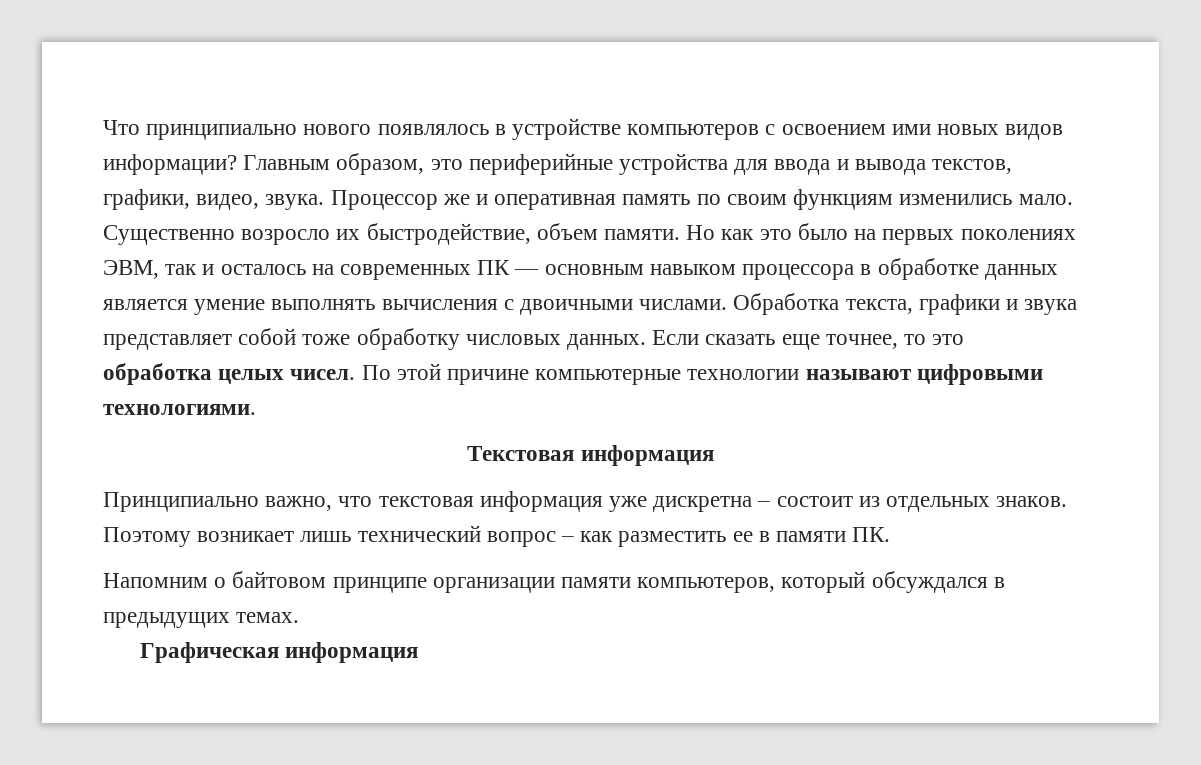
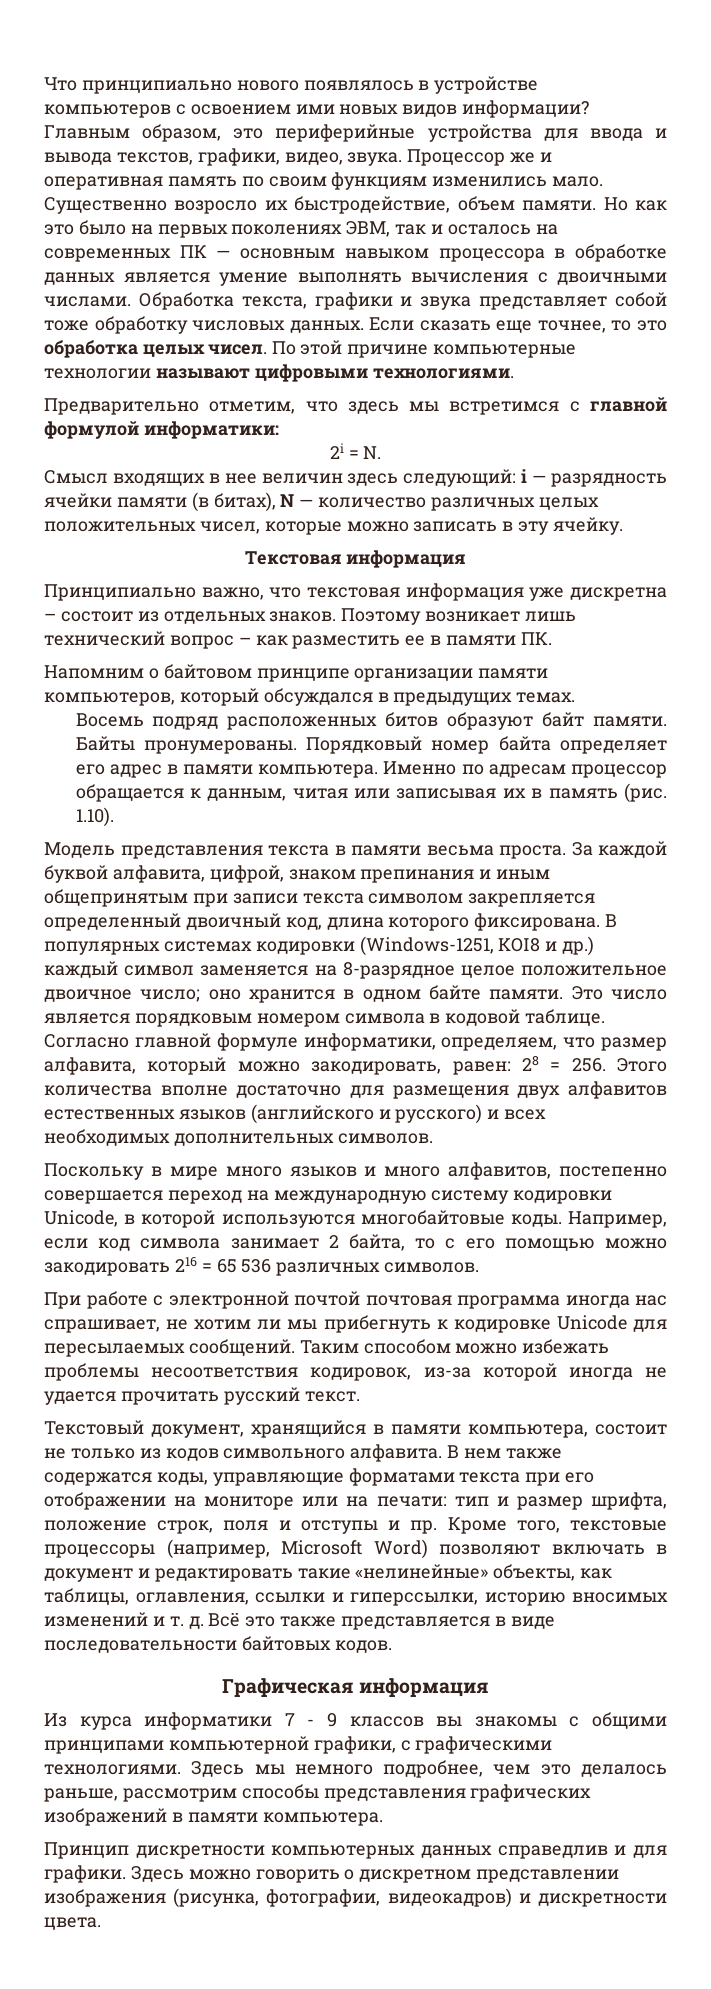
(256, 409) none -> [44,397,667,415] [44,421,279,439] [329,443,382,459] [44,469,668,487] [44,492,599,512] [44,517,624,535] // Предварительно отметим, что здесь мы встретимся с главной формулой информатики: // 2i = N. // Смысл входящих в нее величин здесь следующий: i — разрядность ячейки памяти (в битах), N — количество различных целых положительных чисел, которые можно записать в эту ячейку.
[140,642,419,663] Графическая информация -> [75,712,668,730] [75,736,668,754] [75,761,667,778] [75,783,667,803] [75,807,114,827] [44,841,667,859] [44,865,551,883] [44,889,596,907] [44,913,618,931] [44,936,595,956] [44,961,668,979] [44,985,667,1003] [44,1009,606,1027] [44,1033,667,1051] [44,1056,667,1075] [44,1081,668,1099] [44,1104,547,1124] [44,1129,433,1146] [44,1162,667,1180] [44,1190,613,1204] [44,1210,667,1228] [44,1234,667,1251] [44,1257,480,1276] [44,1291,667,1309] [44,1315,667,1333] [44,1339,610,1357] [44,1363,667,1381] [44,1387,360,1405] [44,1420,667,1438] [44,1444,562,1462] [44,1468,595,1486] [44,1492,667,1510] [44,1517,667,1534] [44,1539,667,1559] [44,1564,613,1582] [44,1588,668,1606] [44,1612,555,1630] [44,1636,392,1653] [221,1678,490,1697] [44,1712,668,1730] [44,1736,553,1754] [44,1760,667,1778] [44,1784,592,1802] [44,1808,383,1826] [44,1842,667,1859] [44,1865,620,1883] [44,1888,667,1908] [44,1917,101,1930] Восемь подряд расположенных битов образуют байт памяти. Байты пронумерованы. Порядковый номер байта определяет его адрес в памяти компьютера. Именно по адресам процессор обращается к данным, читая или записывая их в память (рис. 1.10). // Модель представления текста в памяти весьма проста. За каждой буквой алфавита, цифрой, знаком препинания и иным общепринятым при записи текста символом закрепляется определенный двоичный код, длина которого фиксирована. В популярных системах кодировки (Windows-1251, KOI8 и др.) каждый символ заменяется на 8-разрядное целое положительное двоичное число; оно хранится в одном байте памяти. Это число является порядковым номером символа в кодовой таблице. Согласно главной формуле информатики, определяем, что размер алфавита, который можно закодировать, равен: 28 = 256. Этого количества вполне достаточно для размещения двух алфавитов естественных языков (английского и русского) и всех необходимых дополнительных символов. // Поскольку в мире много языков и много алфавитов, постепенно совершается переход на международную систему кодировки Unicode, в которой используются многобайтовые коды. Например, если код символа занимает 2 байта, то с его помощью можно закодировать 216 = 65 536 различных символов. // При работе с электронной почтой почтовая программа иногда нас спрашивает, не хотим ли мы прибегнуть к кодировке Unicode для пересылаемых сообщений. Таким способом можно избежать проблемы несоответствия кодировок, из-за которой иногда не удается прочитать русский текст. // Текстовый документ, хранящийся в памяти компьютера, состоит не только из кодов символьного алфавита. В нем также содержатся коды, управляющие форматами текста при его отображении на мониторе или на печати: тип и размер шрифта, положение строк, поля и отступы и пр. Кроме того, текстовые процессоры (например, Microsoft Word) позволяют включать в документ и редактировать такие «нелинейные» объекты, как таблицы, оглавления, ссылки и гиперссылки, историю вносимых изменений и т. д. Всё это также представляется в виде последовательности байтовых кодов. // Графическая информация // Из курса информатики 7 - 9 классов вы знакомы с общими принципами компьютерной графики, с графическими технологиями. Здесь мы немного подробнее, чем это делалось раньше, рассмотрим способы представления графических изображений в памяти компьютера. // Принцип дискретности компьютерных данных справедлив и для графики. Здесь можно говорить о дискретном представлении изображения (рисунка, фотографии, видеокадров) и дискретности цвета.

